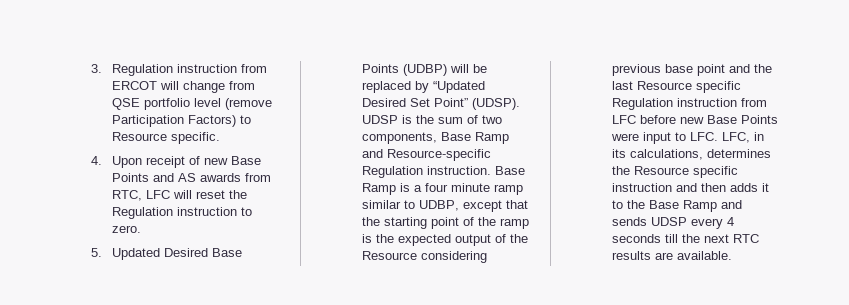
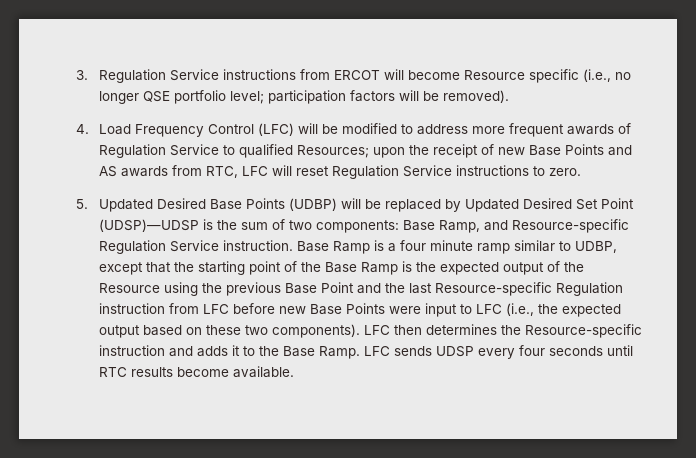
[177,64,238,73] instruction -> [170,69,297,81] Service instructions
[183,81,256,93] [112,98,273,110] [112,115,252,127] [112,132,221,144] [90,156,143,168] change from QSE portfolio level (remove Participation Factors) to Resource specific. // 4. Upon -> [408,69,632,83] [99,90,510,104] [76,123,632,137] [99,144,430,158] become Resource specific (i.e., no longer QSE portfolio level; participation factors will be removed). // 4. Load Frequency Control (LFC) will be modified to address more frequent awards of Regulation Service to qualified Resources; upon the
[229,190,248,199] [112,207,238,219] the Regulation instruction -> [332,165,530,179] Regulation Service instructions
[433,81,486,93] “Updated -> [465,199,520,212] Updated
[434,98,521,110] [362,115,399,124] Point” (UDSP). UDSP -> [601,198,635,209] [99,219,200,232] Point (UDSP)—UDSP
[362,132,510,144] components, Base Ramp -> [316,220,481,233] components: Base Ramp,
(424, 172) none -> [170,240,220,252] Service
[500,218,530,229] ramp -> [325,262,399,275] Base Ramp
[421,251,488,263] [612,64,726,76] considering previous base point -> [164,282,355,296] using the previous Base Point
[637,81,742,93] Resource specific -> [435,282,553,296] Resource-specific
[690,132,765,143] [612,149,772,160] [612,166,739,178] LFC. LFC, in its calculations, determines the Resource specific -> [476,303,622,317] [99,324,643,338] LFC (i.e., the expected output based on these two components). LFC then determines the Resource-specific
[701,183,727,192] then -> (194, 351) none
[683,200,743,212] Ramp and -> [319,346,391,359] Ramp. LFC
[727,217,735,226] [612,234,730,243] 4 seconds till the next -> [519,345,634,356] four seconds until
[655,252,674,260] are -> [177,367,230,377] become

